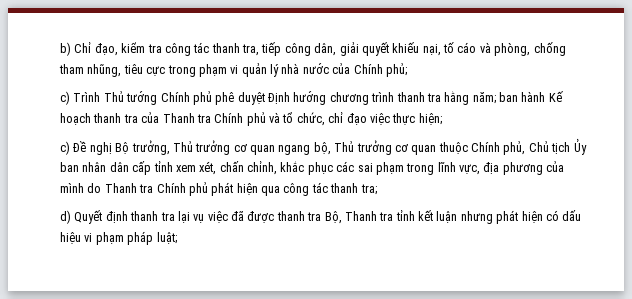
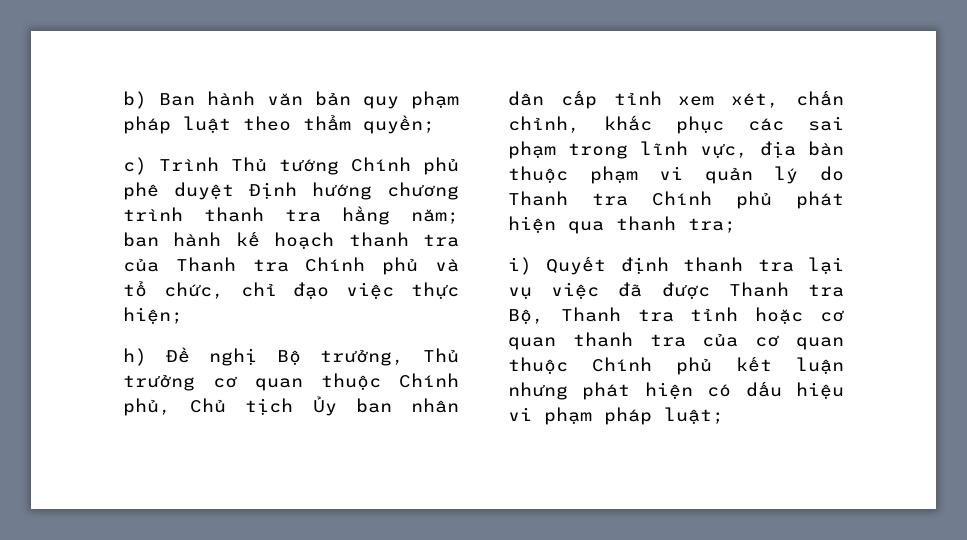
[74,42,566,56] [59,63,407,77] Chỉ đạo, kiểm tra công tác thanh tra, tiếp công dân, giải quyết khiếu nại, tố cáo và phòng, chống tham nhũng, tiêu cực trong phạm vi quản lý nhà nước của Chính phủ; -> [159,91,459,109] [123,115,435,134] Ban hành văn bản quy phạm pháp luật theo thẩm quyền;
[548,91,564,102] Kế -> [235,231,260,247] kế
[60,141,70,155] c) -> [123,348,147,366] h)
[278,140,437,155] ngang bộ, Thủ trưởng cơ quan -> (303, 384) none
[502,161,565,175] [60,183,84,193] phương của mình -> [808,141,844,156] [508,166,799,184] bàn thuộc phạm vi quản lý
[283,182,328,196] công tác -> (604, 227) none
[60,210,71,224] d) -> [508,257,532,275] i)
[276,211,305,221] thanh -> [728,282,789,297] Thanh
(415, 215) none -> [755,307,844,324] [508,332,844,350] [508,357,712,375] hoặc cơ quan thanh tra của cơ quan thuộc Chính phủ

